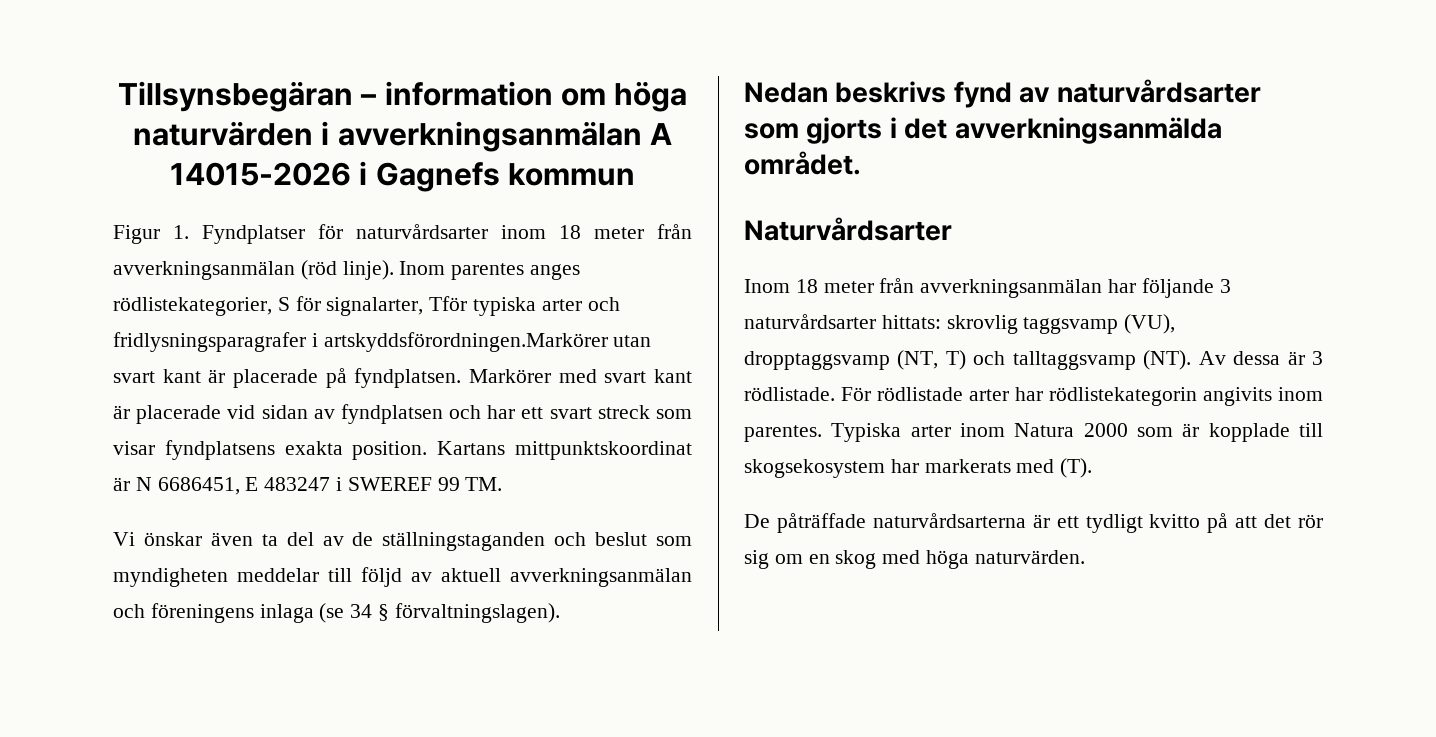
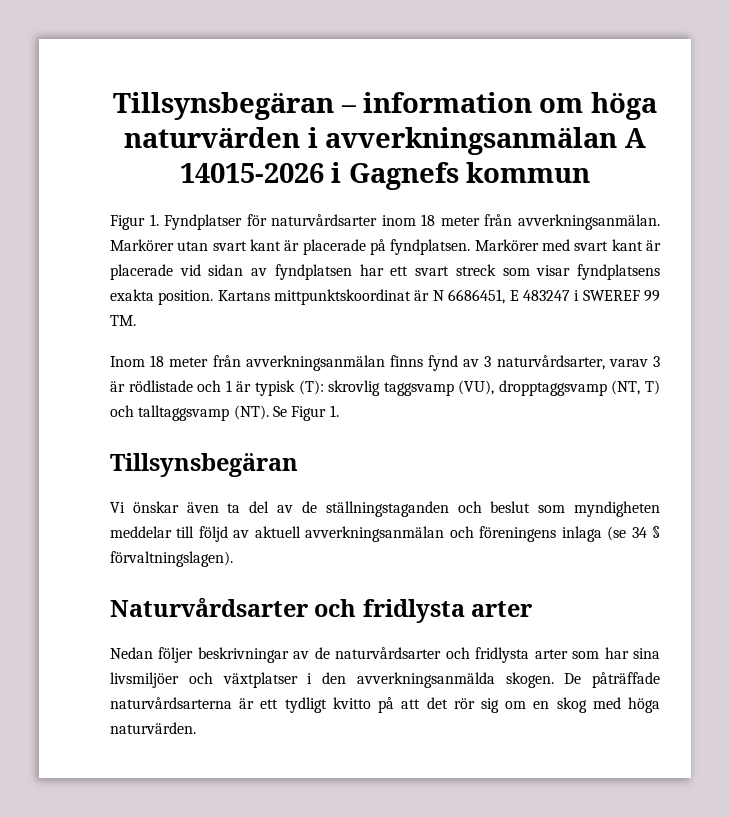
[113,260,581,280] [113,296,620,316] [113,332,608,352] avverkningsanmälan (röd linje). Inom parentes anges rödlistekategorier, S för signalarter, Tför typiska arter och fridlysningsparagrafer i artskyddsförordningen.Markörer -> [517,214,660,230] [110,239,174,251] avverkningsanmälan. Markörer
[449,405,482,419] och -> (352, 272) none
(503, 484) none -> [110,355,660,371] [110,380,660,396] [110,405,339,421] [110,453,298,477] // Inom 18 meter från avverkningsanmälan finns fynd av 3 naturvårdsarter, varav 3 är rödlistade och 1 är typisk (T): skrovlig taggsvamp (VU), dropptaggsvamp (NT, T) och talltaggsvamp (NT). Se Figur 1. // Tillsynsbegäran
[744,79,1261,108] [744,117,1222,144] [744,151,861,175] [744,217,952,241] [744,278,1231,298] [744,314,1176,334] [744,350,1323,370] [744,387,1323,406] [744,423,1323,442] [744,458,1093,478] Nedan beskrivs fynd av naturvårdsarter som gjorts i det avverkningsanmälda området. // Naturvårdsarter // Inom 18 meter från avverkningsanmälan har följande 3 naturvårdsarter hittats: skrovlig taggsvamp (VU), dropptaggsvamp (NT, T) och talltaggsvamp (NT). Av dessa är 3 rödlistade. För rödlistade arter har rödlistekategorin angivits inom parentes. Typiska arter inom Natura 2000 som är kopplade till skogsekosystem har markerats med (T). // -> [110,597,533,623] [110,647,660,663] [110,672,554,688] Naturvårdsarter och fridlysta arter // Nedan följer beskrivningar av de naturvårdsarter och fridlysta arter som har sina livsmiljöer och växtplatser i den avverkningsanmälda skogen.

